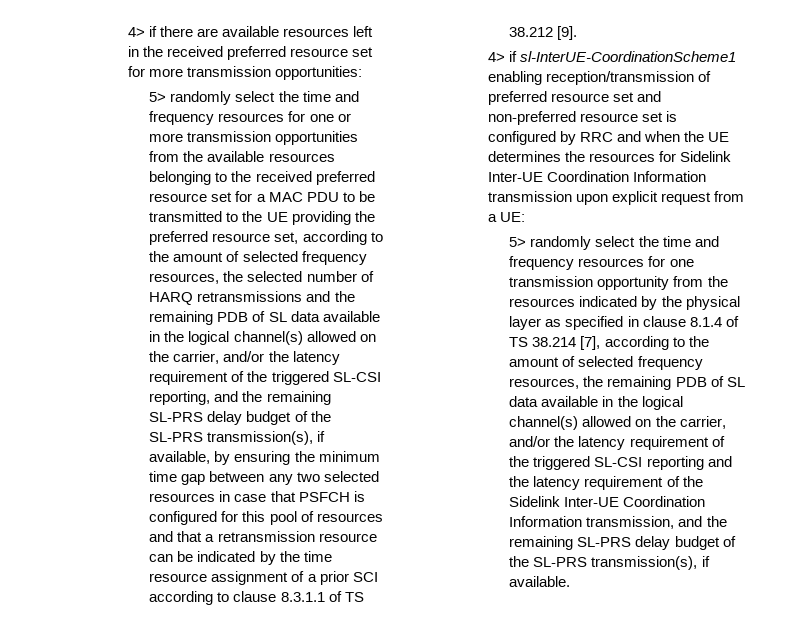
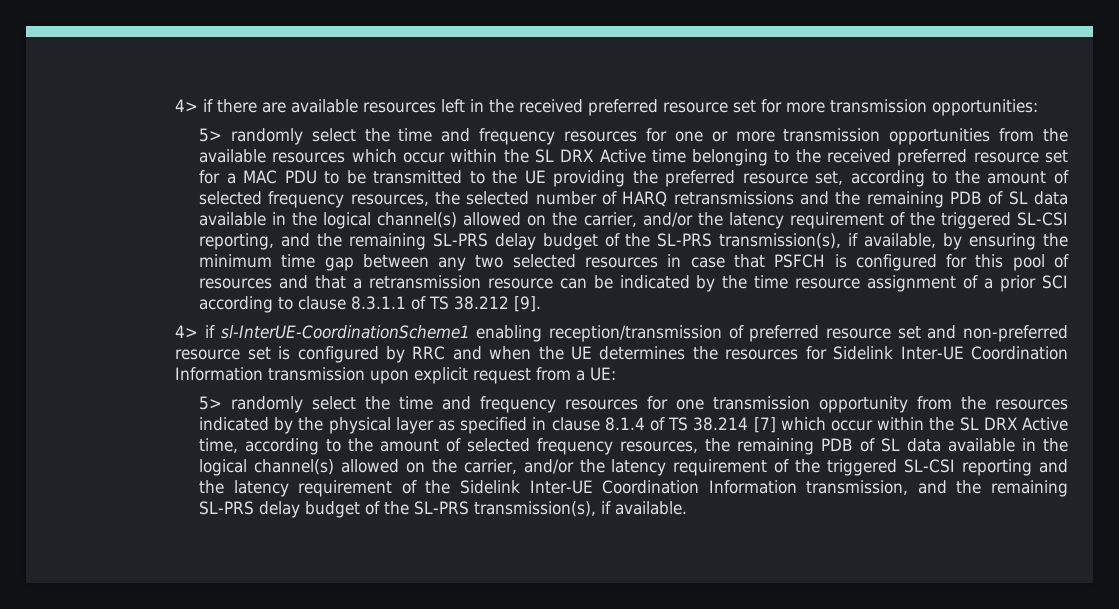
(335, 157) none -> [351,149,686,163] which occur within the SL DRX Active time
[580,336,601,350] [7], -> [753,417,1068,433] [199,438,239,453] [7] which occur within the SL DRX Active time,

